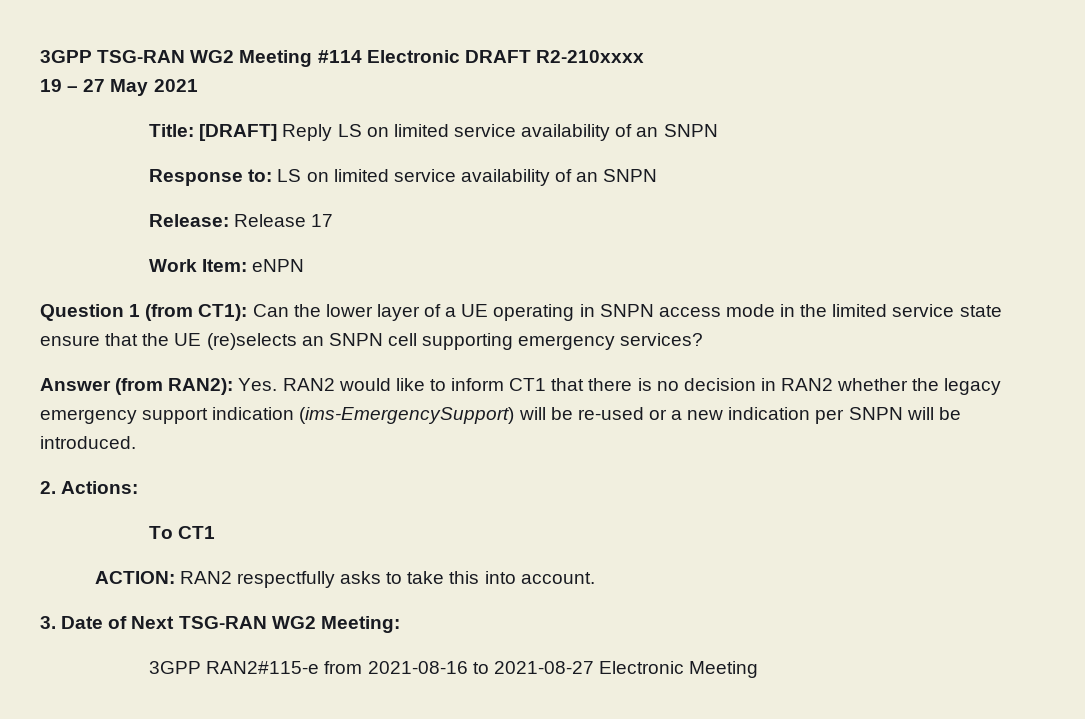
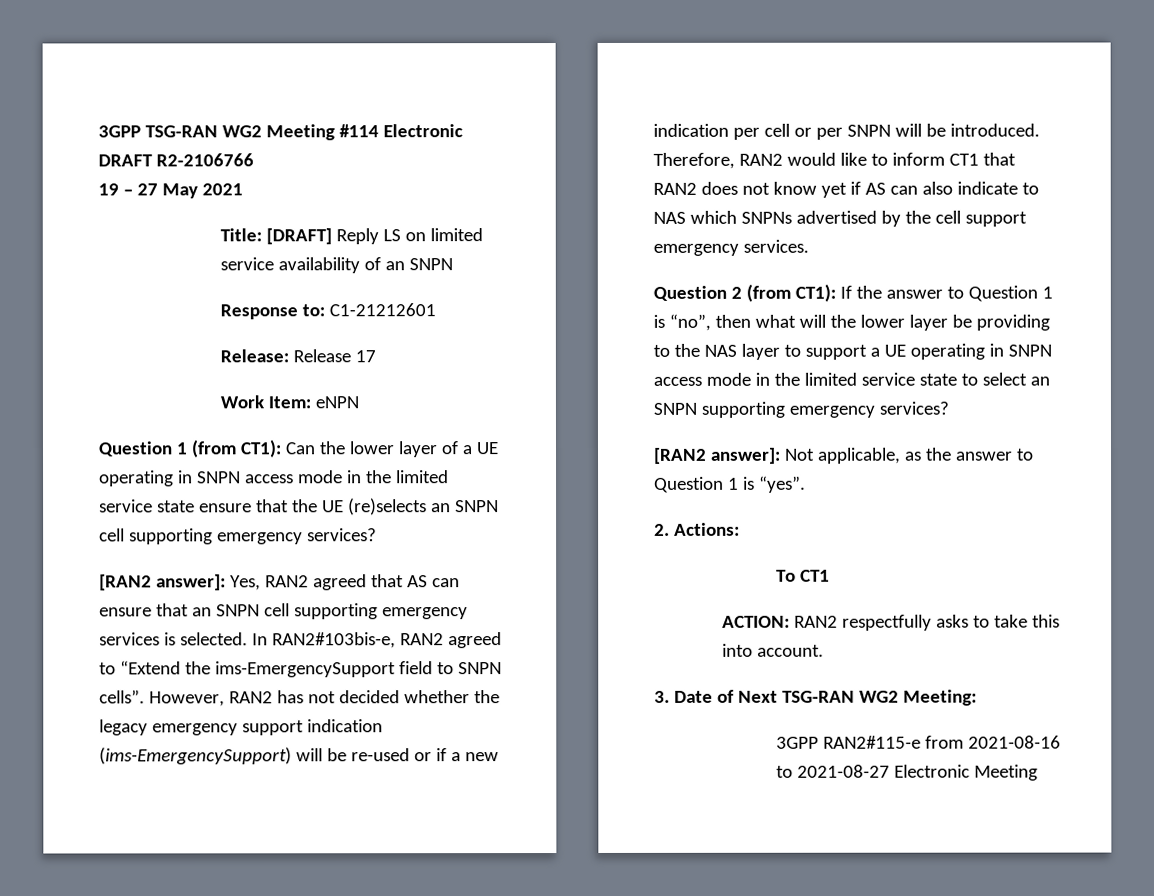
[535,50,644,63] R2-210xxxx -> [155,153,254,167] R2-2106766
[277,169,658,186] LS on limited service availability of an SNPN -> [328,303,436,317] C1-21212601
[40,378,834,395] Answer (from RAN2): Yes. RAN2 would like to inform CT1 that there is no decision in RAN2 -> [99,574,460,591] [99,603,468,620] [99,632,502,649] [99,660,502,678] [99,689,400,707] [RAN2 answer]: Yes, RAN2 agreed that AS can ensure that an SNPN cell supporting emergency services is selected. In RAN2#103bis-e, RAN2 agreed to “Extend the ims-EmergencySupport field to SNPN cells”. However, RAN2 has not decided
(667, 414) none -> [435,748,447,762] if
(845, 416) none -> [763,123,843,140] cell or per
(136, 442) none -> [653,152,1016,169] [653,181,1039,198] [653,210,1027,227] [653,239,809,256] [653,283,1053,302] [653,313,1050,331] [653,343,1052,360] [653,372,1050,386] [653,401,949,418] [653,447,1034,464] [654,475,806,493] Therefore, RAN2 would like to inform CT1 that RAN2 does not know yet if AS can also indicate to NAS which SNPNs advertised by the cell support emergency services. // Question 2 (from CT1): If the answer to Question 1 is “no”, then what will the lower layer be providing to the NAS layer to support a UE operating in SNPN access mode in the limited service state to select an SNPN supporting emergency services? // [RAN2 answer]: Not applicable, as the answer to Question 1 is “yes”.

